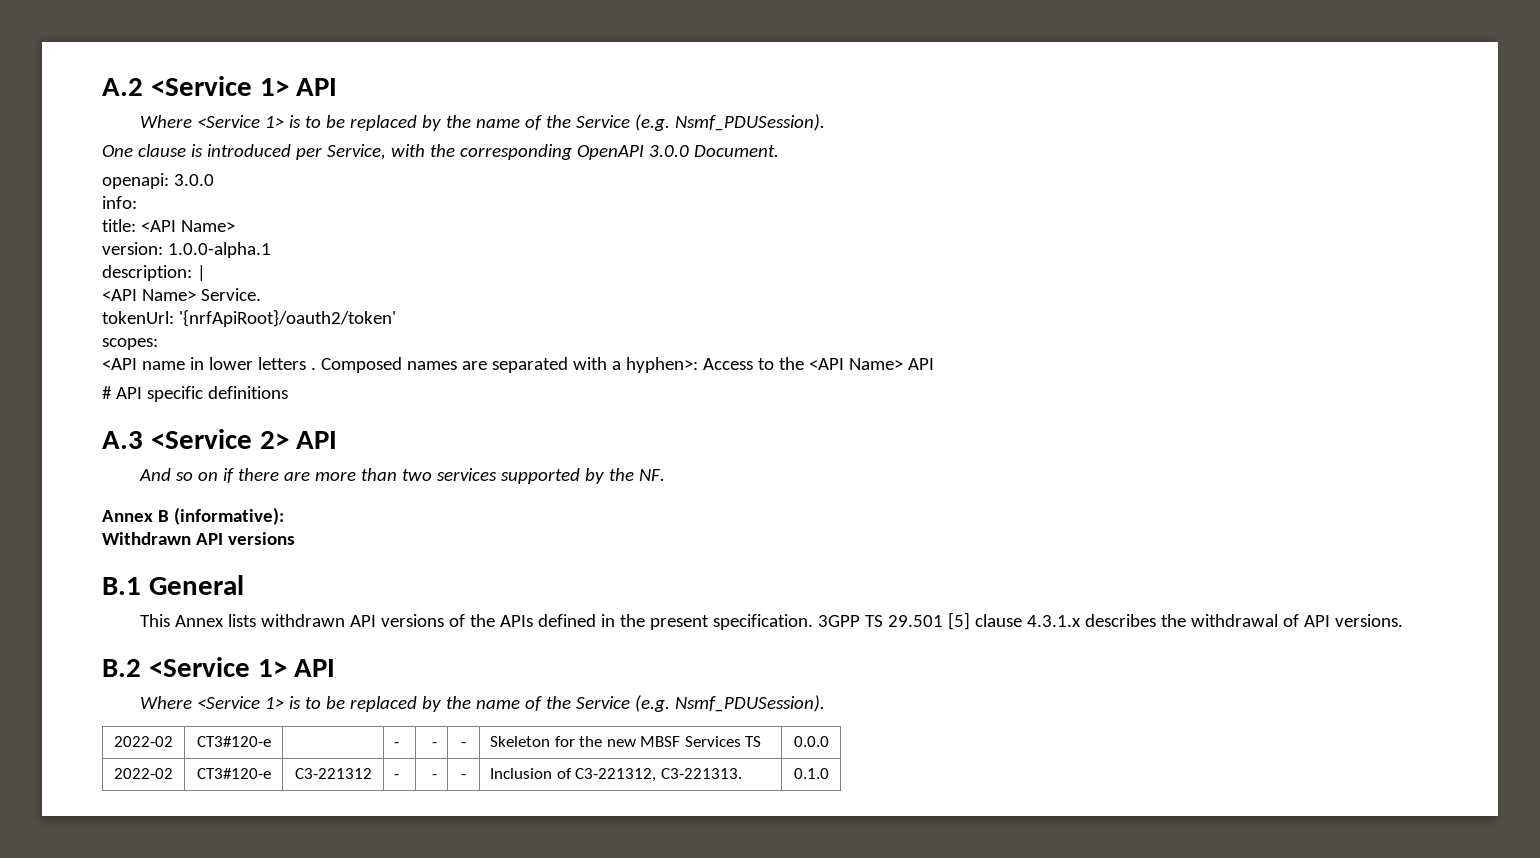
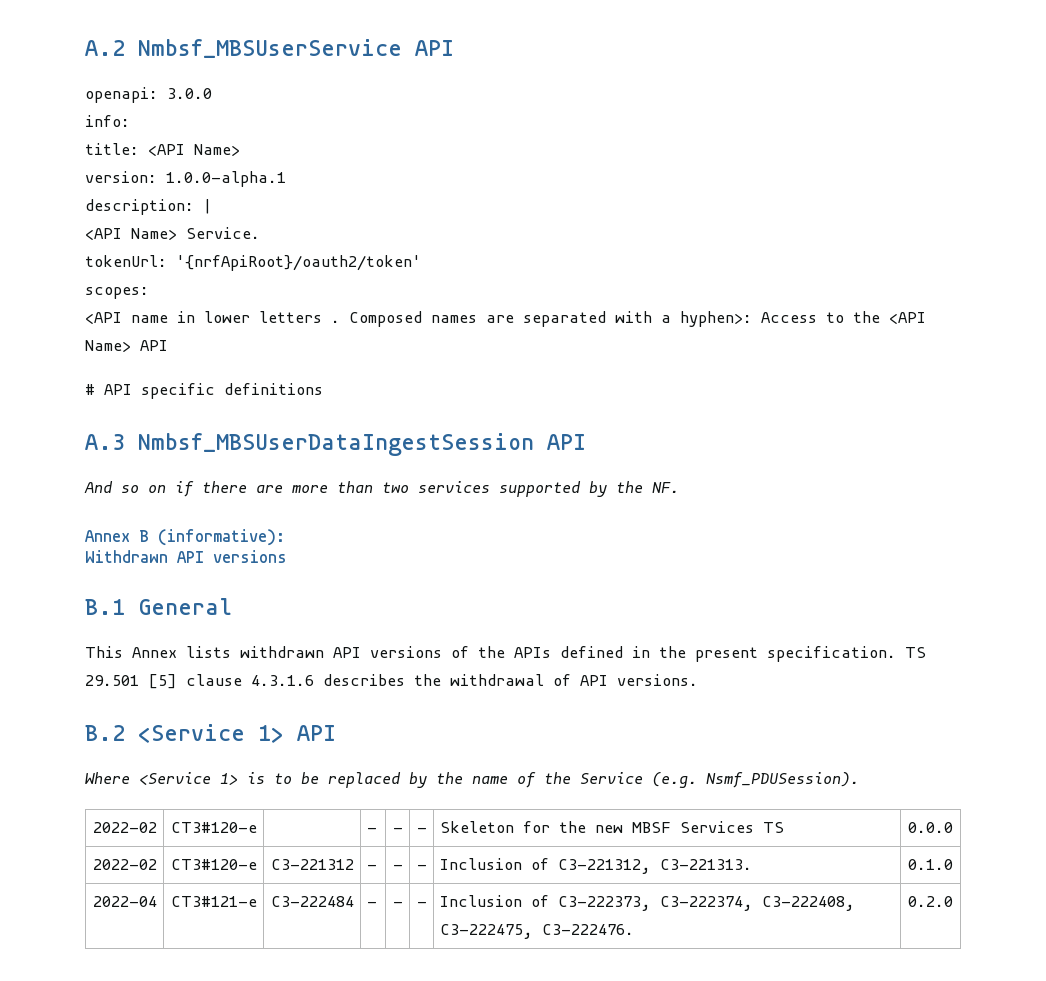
[150,76,338,96] [139,114,825,131] [102,144,779,160] <Service 1> API // Where <Service 1> is to be replaced by the name of the Service (e.g. Nsmf_PDUSession). // One clause is introduced per Service, with the corresponding OpenAPI 3.0.0 Document. -> [138,39,454,58] Nmbsf_MBSUserService API
[150,429,289,449] <Service 2> -> [138,433,534,456] Nmbsf_MBSUserDataIngestSession
[817,615,860,627] 3GPP -> (896, 654) none
[1026,615,1081,627] 4.3.1.x -> [251,675,314,686] 4.3.1.6
(829, 773) none -> [92,896,157,907] [170,896,257,907] [270,896,354,907] [366,901,377,907] [393,901,404,907] [416,901,427,907] [439,895,855,911] [439,924,634,939] [908,896,953,907] // 2022-04 | CT3#121-e | C3-222484 | - | - | - | Inclusion of C3-222373, C3-222374, C3-222408, C3-222475, C3-222476. | 0.2.0

